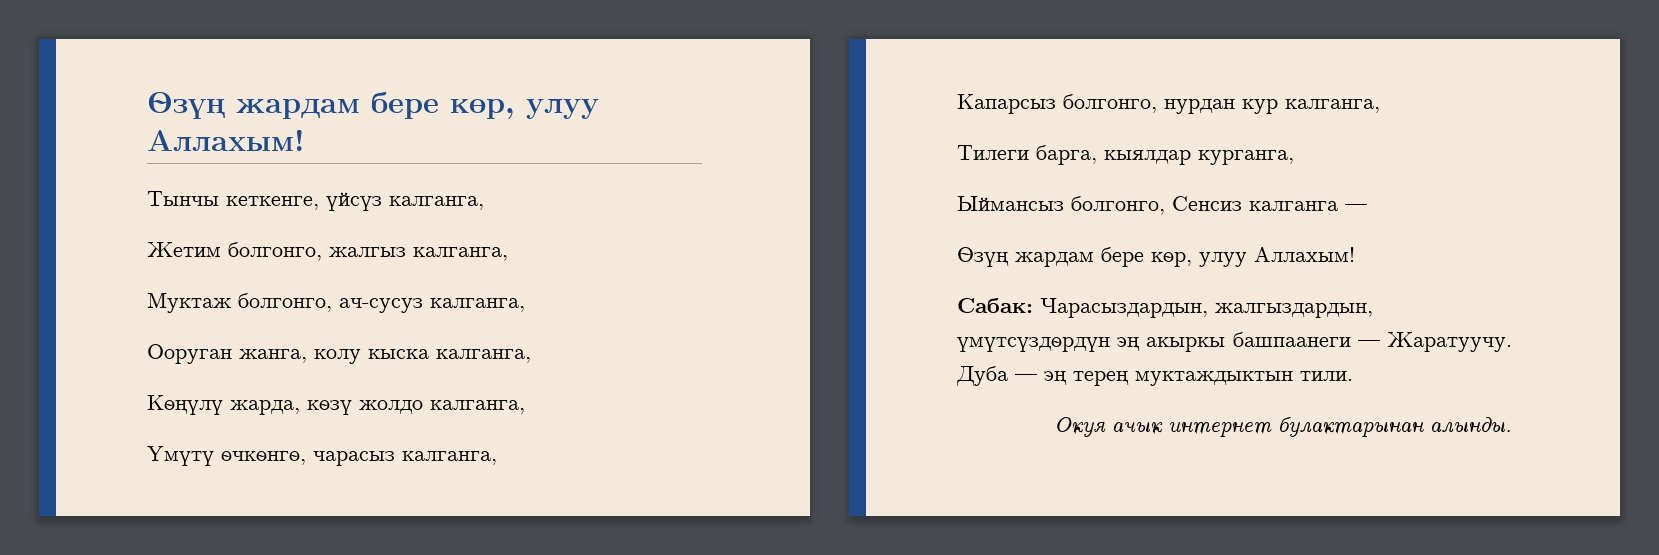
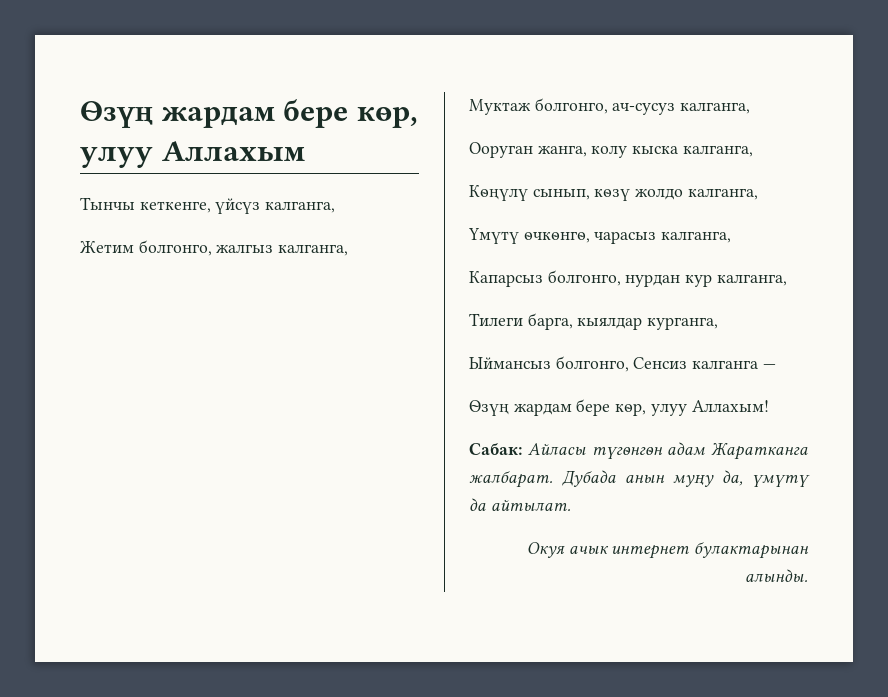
[147,92,599,119] [147,129,305,151] Өзүң жардам бере көр, улуу Аллахым! -> [80,99,418,128] [80,141,305,168] Өзүң жардам бере көр, улуу Аллахым
[230,400,300,415] жарда, -> [532,189,590,200] сынып,
[1040,298,1373,318] [957,332,1512,352] [956,366,1353,386] Чарасыздардын, жалгыздардын, үмүтсүздөрдүн эң акыркы башпаанеги — Жаратуучу. Дуба — эң терең муктаждыктын тили. -> [527,442,808,460] [469,470,810,488] [469,498,571,511] Айласы түгөнгөн адам Жаратканга жалбарат. Дубада анын муңу да, үмүтү да айтылат.

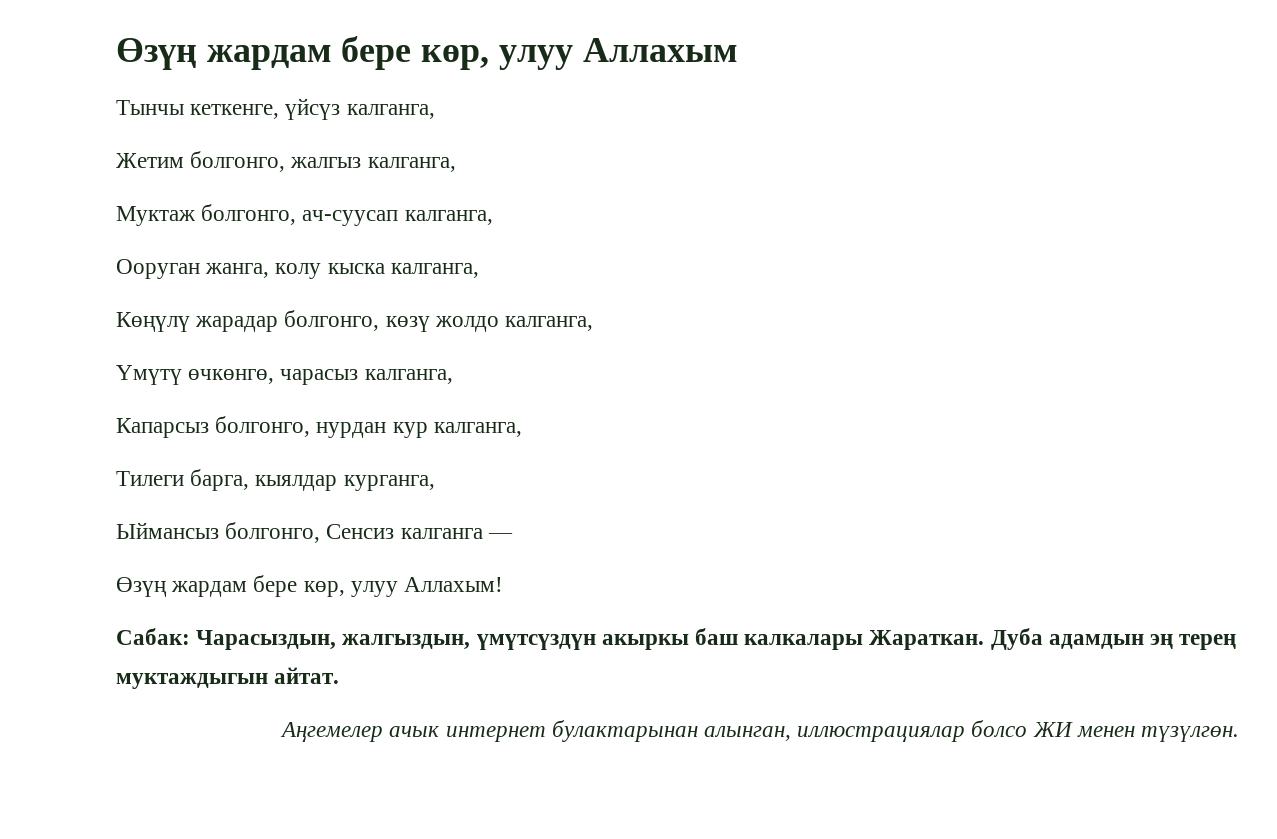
[612,103,676,115] ач-сусуз -> [302,210,399,226] ач-суусап
[532,189,590,200] сынып, -> [195,310,380,332] жарадар болгонго,
[527,442,808,460] [469,470,810,488] [469,498,571,511] [526,542,809,559] [745,569,808,582] Айласы түгөнгөн адам Жаратканга жалбарат. Дубада анын муңу да, үмүтү да айтылат. // Окуя ачык интернет булактарынан алынды. -> [196,628,1237,650] [116,667,340,689] [280,720,1239,742] Чарасыздын, жалгыздын, үмүтсүздүн акыркы баш калкалары Жараткан. Дуба адамдын эң терең муктаждыгын айтат. // Аңгемелер ачык интернет булактарынан алынган, иллюстрациялар болсо ЖИ менен түзүлгөн.

